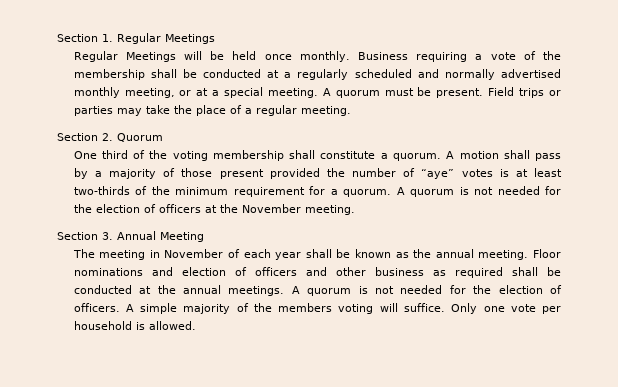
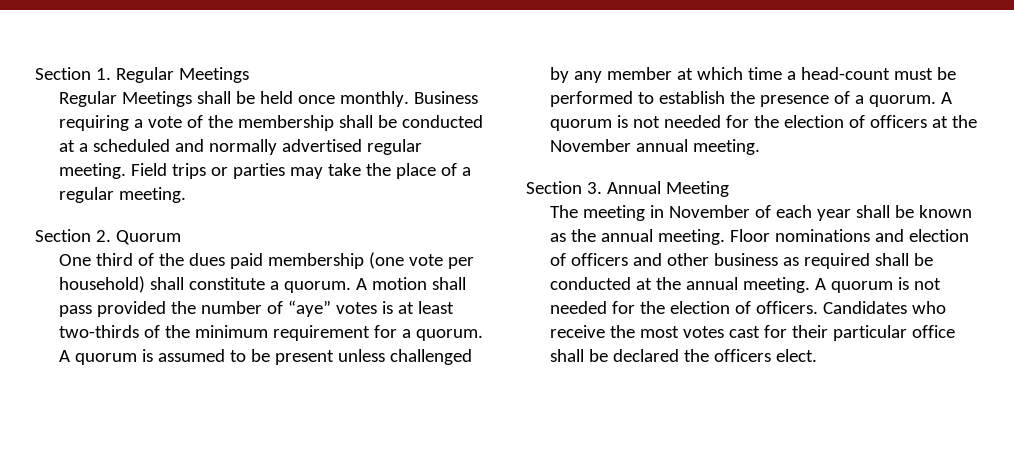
[184,51,203,60] will -> [197,91,232,104] shall
[297,69,349,80] regularly -> (89, 147) none
[73,87,484,98] monthly meeting, or at a special meeting. A quorum must be present. -> [367,139,423,155] [59,163,127,179] regular meeting.
[172,150,284,161] voting membership -> [189,252,475,269] [59,276,146,293] dues paid membership (one vote per household)
[73,168,264,179] by a majority of those present -> (93, 311) none
(469, 191) none -> [158,349,473,365] [550,67,957,83] [550,91,953,107] [550,115,629,131] assumed to be present unless challenged by any member at which time a head-count must be performed to establish the presence of a quorum. A quorum is
(301, 208) none -> [636,139,689,152] annual
[228,286,285,296] meetings. -> [743,277,811,293] meeting.
[125,303,561,314] [73,321,196,330] A simple majority of the members voting will suffice. Only one vote per household is allowed. -> [823,301,947,314] [550,325,956,341] [550,349,818,362] Candidates who receive the most votes cast for their particular office shall be declared the officers elect.

